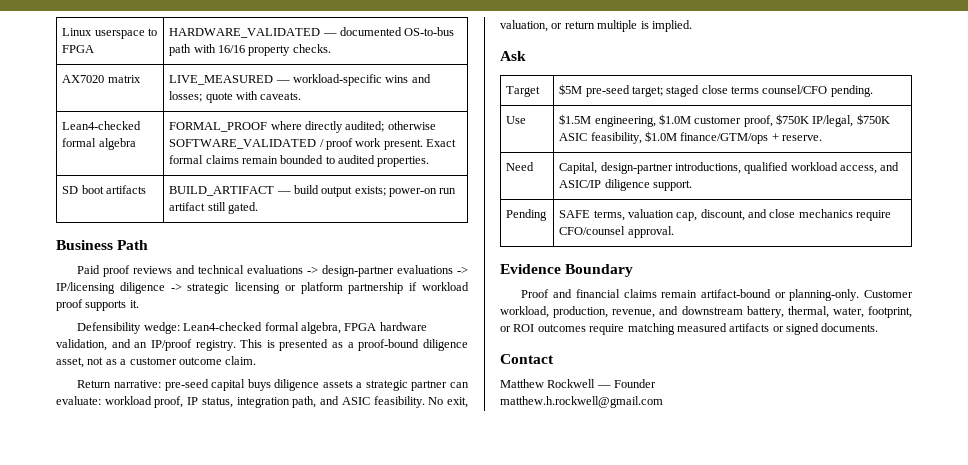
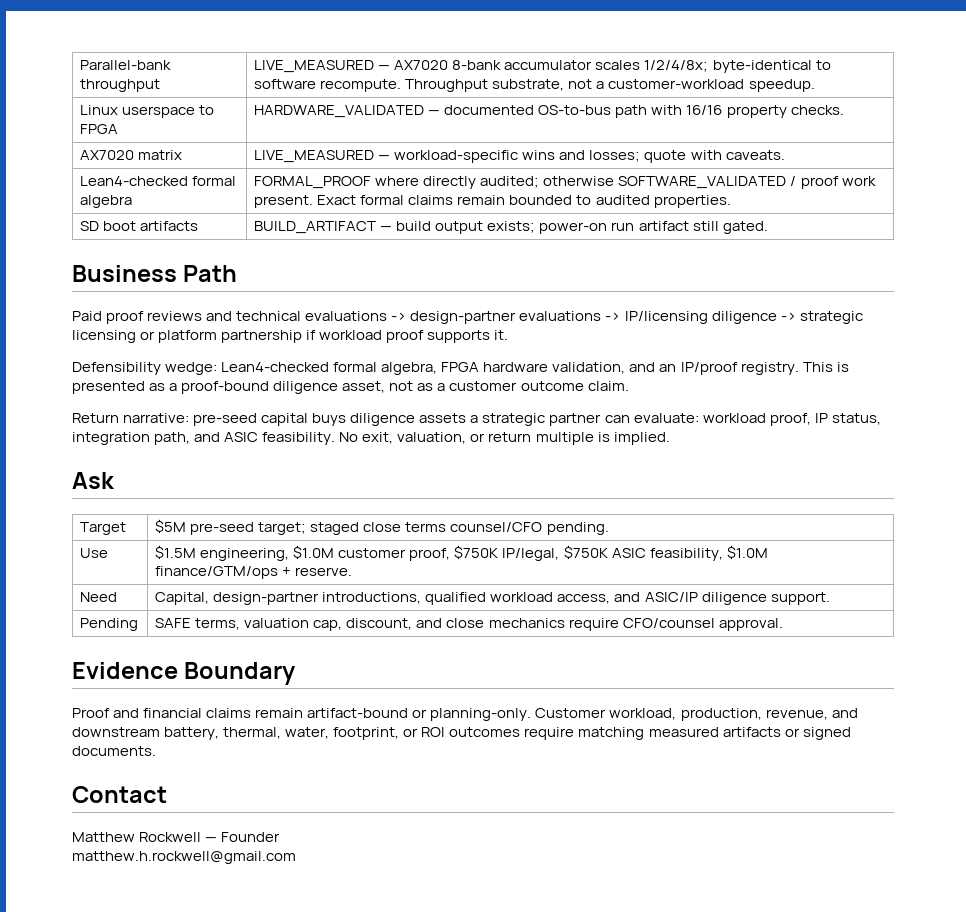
(62, 32) none -> [80,60,172,70] [80,79,161,92] [254,60,831,73] [254,79,815,92] Parallel-bank throughput | LIVE_MEASURED — AX7020 8-bank accumulator scales 1/2/4/8x; byte-identical to software recompute. Throughput substrate, not a customer-workload speedup. //

